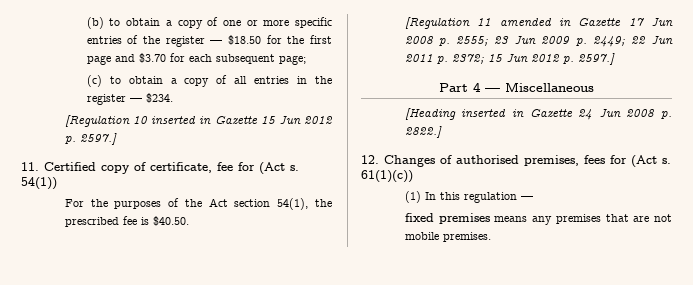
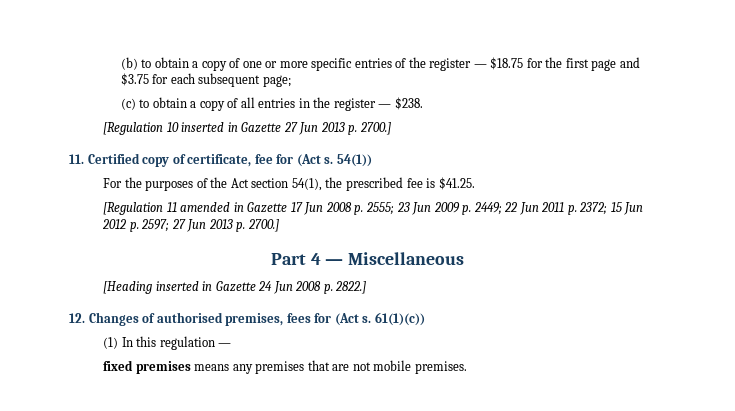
[228,35,262,45] $18.50 -> [490,57,524,70] $18.75
[138,53,166,63] $3.70 -> [120,73,149,86] $3.75
[145,93,173,103] $234. -> [394,97,423,110] $238.
[260,116,333,124] [64,133,117,145] 15 Jun 2012 p. 2597.] -> [283,122,391,135] 27 Jun 2013 p. 2700.]
[152,216,189,226] $40.50. -> [438,177,475,190] $41.25.
[577,53,615,65] 2597.] -> [141,219,279,232] 2597; 27 Jun 2013 p. 2700.]

